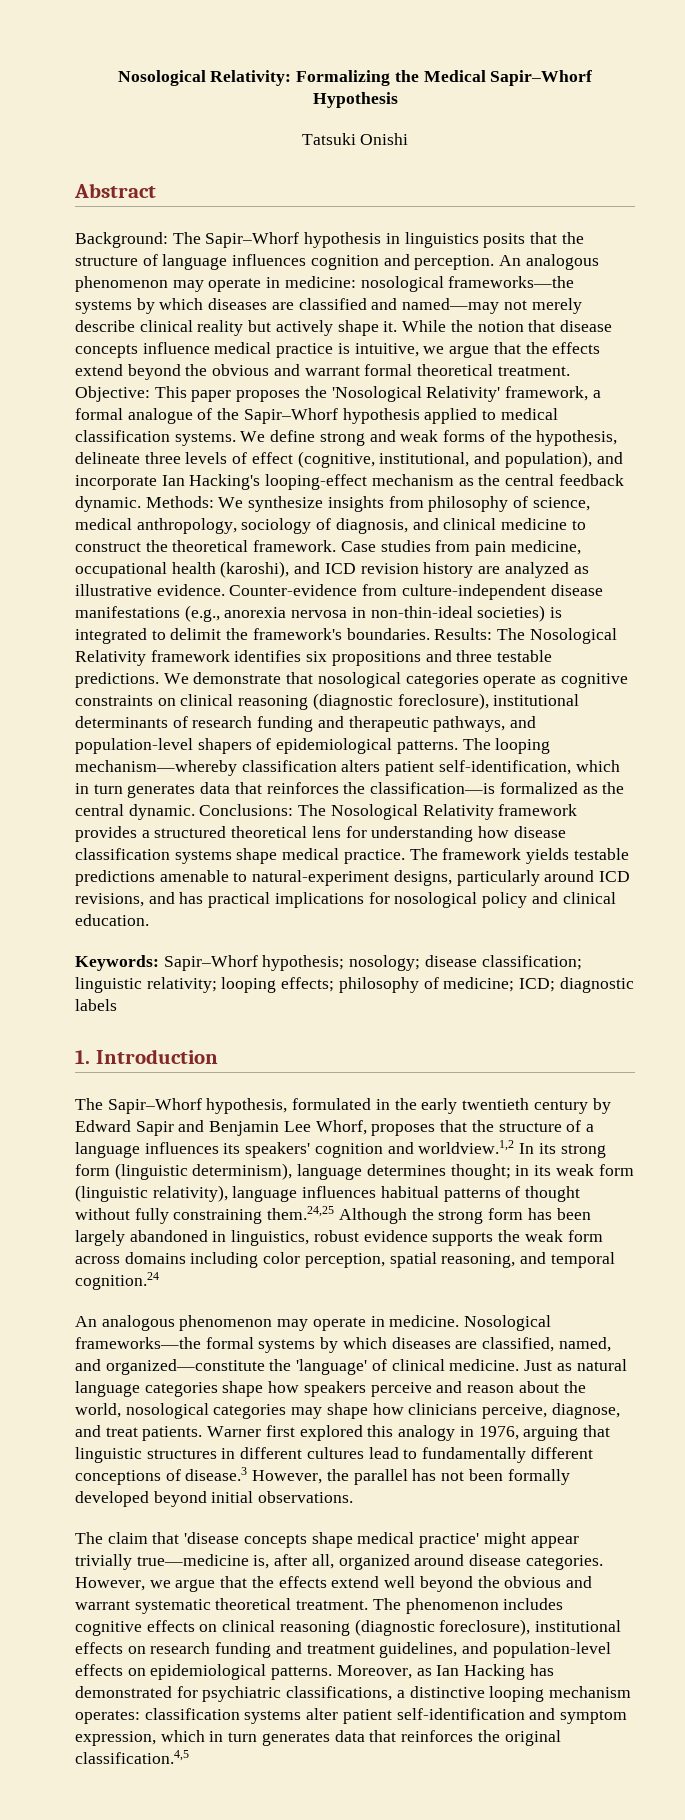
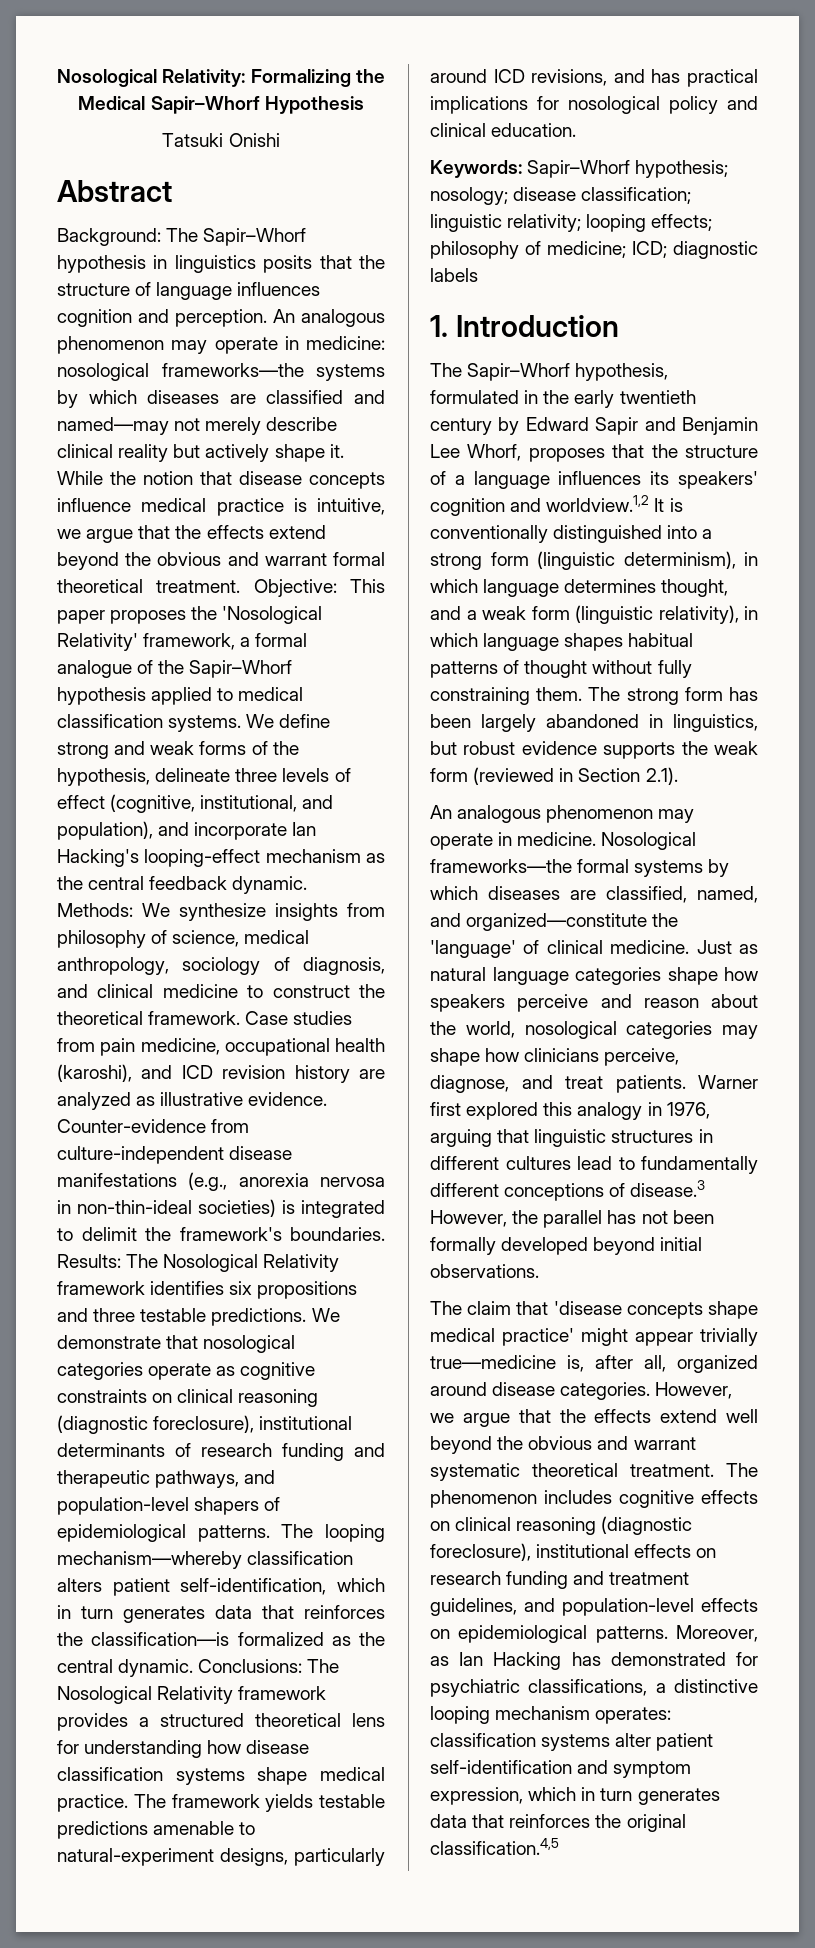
[519,1143,606,1158] [75,1163,634,1180] [75,1185,377,1202] In its strong form (linguistic determinism), language determines thought; in its weak form (linguistic relativity), language influences -> [654,498,683,512] [430,525,713,543] [430,551,758,570] [430,579,729,597] [430,605,758,624] [430,633,624,651] It is conventionally distinguished into a strong form (linguistic determinism), in which language determines thought, and a weak form (linguistic relativity), in which language shapes
[267,1206,434,1224] them.24,25 Although the -> [536,687,621,701] them. The
(310, 1238) none -> [430,741,457,755] but
[75,1252,615,1268] [75,1272,159,1290] across domains including color perception, spatial reasoning, and temporal cognition.24 -> [473,767,678,785] (reviewed in Section 2.1).

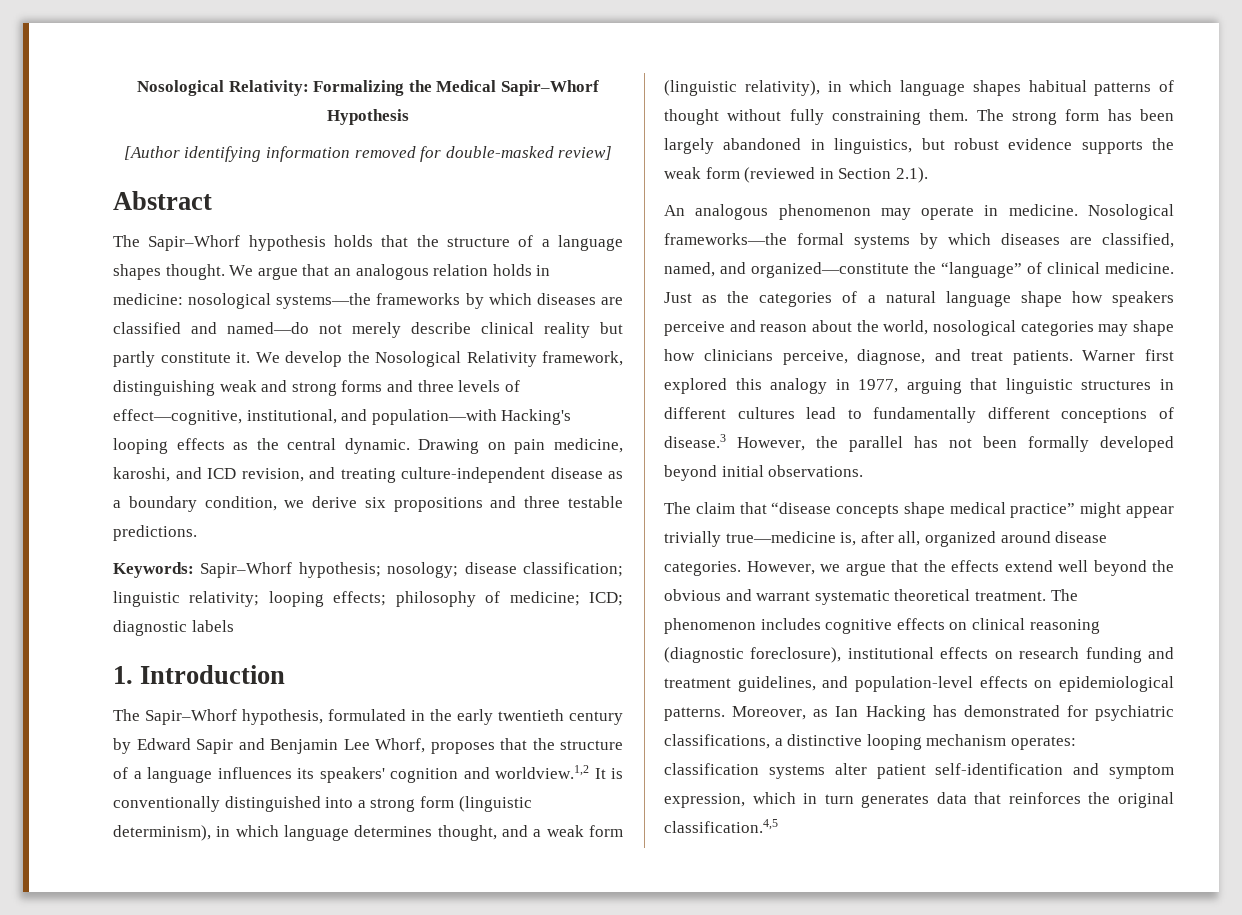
[162,133,280,147] Tatsuki Onishi -> [123,146,613,162] [Author identifying information removed for double-masked review]
[57,228,161,246] Background: -> (212, 200) none
[153,255,385,273] [57,282,321,300] [57,309,385,327] [57,336,278,354] in linguistics posits that the structure of language influences cognition and perception. An analogous phenomenon may operate -> [334,235,623,251] [113,264,532,280] holds that the structure of a language shapes thought. We argue that an analogous relation holds
[161,363,385,381] frameworks—the systems -> [276,293,461,309] systems—the frameworks
[57,417,169,435] named—may -> [227,322,309,334] named—do
[205,444,344,462] [57,471,385,489] [57,498,385,516] [57,525,326,543] [57,552,386,570] [57,579,385,597] [57,606,323,624] [57,633,308,651] [57,660,293,678] [57,687,304,705] [57,714,331,732] [57,741,299,759] [57,768,351,786] [57,794,334,813] [57,821,317,840] [57,849,385,867] [57,876,308,894] [57,903,385,921] [57,930,310,948] [57,957,385,975] [57,984,385,998] [57,1011,353,1025] [57,1038,385,1056] [57,1064,385,1083] [57,1092,328,1110] [57,1119,250,1133] [57,1146,293,1164] [57,1172,385,1191] [57,1199,385,1218] [57,1227,385,1241] [57,1254,340,1272] [57,1281,225,1295] actively shape it. While the notion that disease concepts influence medical practice is intuitive, we argue that the effects extend beyond the obvious and warrant formal theoretical treatment. Objective: This paper proposes the 'Nosological Relativity' framework, a formal analogue of the Sapir–Whorf hypothesis applied to medical classification systems. We define strong and weak forms of the hypothesis, delineate three levels of effect (cognitive, institutional, and population), and incorporate Ian Hacking's looping-effect mechanism as the central feedback dynamic. Methods: We synthesize insights from philosophy of science, medical anthropology, sociology of diagnosis, and clinical medicine to construct the theoretical framework. Case studies from pain medicine, occupational health (karoshi), and ICD revision history are analyzed as illustrative evidence. Counter-evidence from culture-independent disease manifestations (e.g., anorexia nervosa in non-thin-ideal societies) is integrated to delimit the framework's boundaries. Results: The Nosological Relativity framework identifies -> [113,351,623,367] [113,380,520,396] [113,409,572,425] [113,438,623,454] [113,467,623,483] [113,496,358,512] partly constitute it. We develop the Nosological Relativity framework, distinguishing weak and strong forms and three levels of effect—cognitive, institutional, and population—with Hacking's looping effects as the central dynamic. Drawing on pain medicine, karoshi, and ICD revision, and treating culture-independent disease as a boundary condition, we derive
[311,1308,340,1322] [57,1335,296,1353] [57,1362,316,1380] [57,1389,319,1407] [57,1415,353,1434] [57,1443,385,1461] [57,1470,276,1488] [57,1497,281,1515] [57,1524,386,1542] [57,1551,354,1569] [57,1578,386,1596] [57,1605,385,1623] [57,1632,385,1646] [57,1659,340,1677] [57,1686,327,1704] [57,1713,385,1731] [57,1740,310,1758] [57,1767,386,1785] [57,1794,385,1812] [57,1821,256,1839] [57,1848,385,1866] [430,69,758,87] [430,96,758,114] [430,123,577,137] We demonstrate that nosological categories operate as cognitive constraints on clinical reasoning (diagnostic foreclosure), institutional determinants of research funding and therapeutic pathways, and population-level shapers of epidemiological patterns. The looping mechanism—whereby classification alters patient self-identification, which in turn generates data that reinforces the classification—is formalized as the central dynamic. Conclusions: The Nosological Relativity framework provides a structured theoretical lens for understanding how disease classification systems shape medical practice. The framework yields testable predictions amenable to natural-experiment designs, particularly around ICD revisions, and has practical implications for nosological policy and clinical education. -> (197, 533) none
[430,940,516,958] 'language' -> [941,262,1022,278] “language”
(758, 949) none -> [727,291,876,307] the categories of a
[575,967,661,985] categories -> (1011, 299) none
[666,1102,710,1119] 1976, -> [858,379,899,393] 1977,
[553,1301,622,1315] 'disease -> [771,502,832,514] “disease
[502,1328,574,1346] practice' -> [1010,503,1076,518] practice”

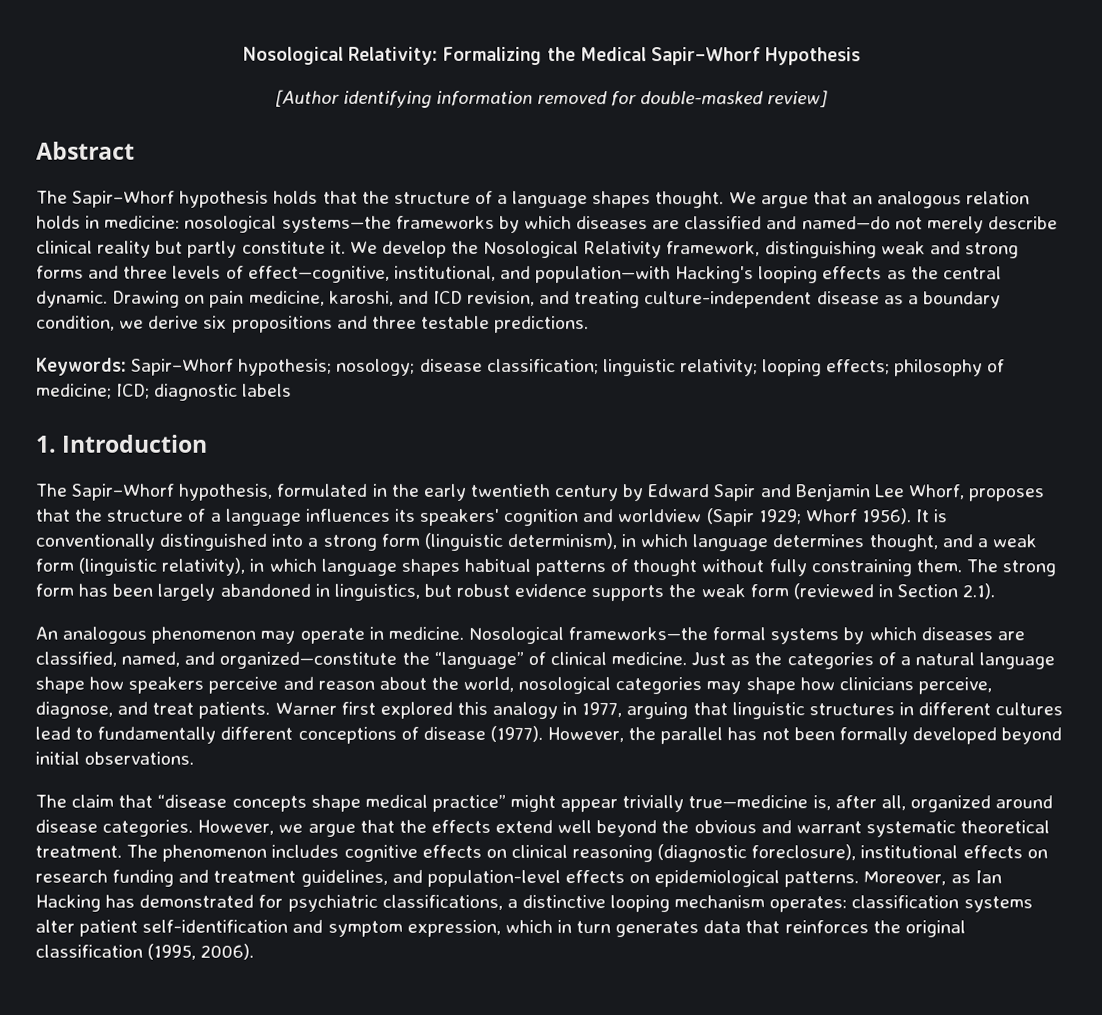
[495,765,589,779] worldview.1,2 -> [617,508,911,527] worldview (Sapir 1929; Whorf 1956).
[664,434,726,448] disease.3 -> [422,725,543,742] disease (1977).
[664,819,778,833] classification.4,5 -> [35,943,255,960] classification (1995, 2006).

